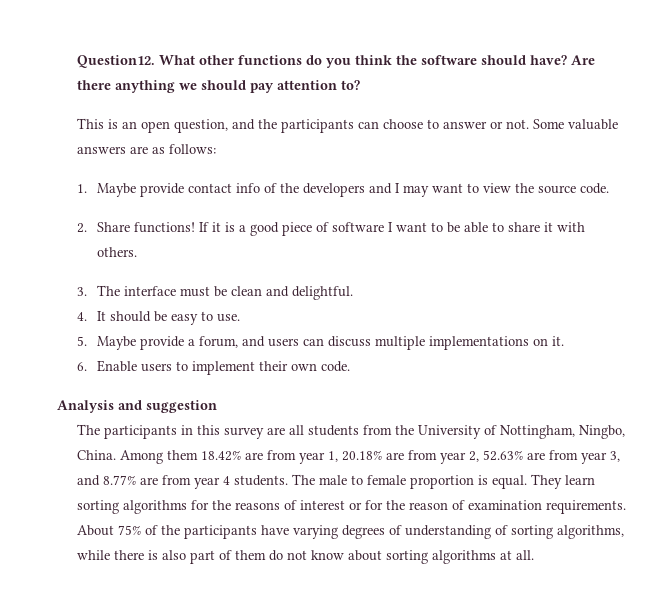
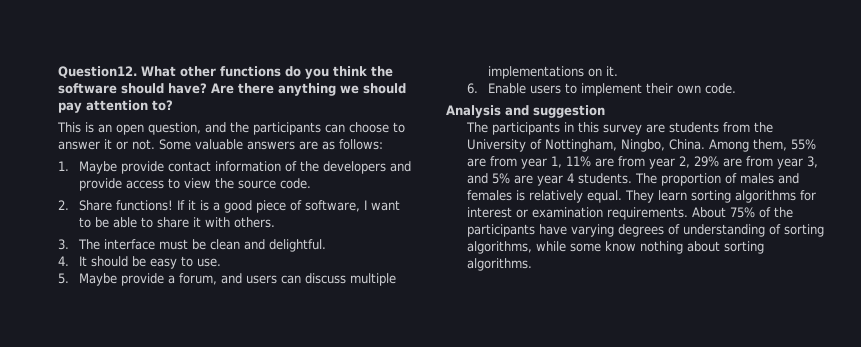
(488, 125) none -> [103,139,112,149] it
[236,183,261,193] info -> [214,161,281,172] information
[395,183,464,197] I may want -> [78,178,164,191] provide access
[332,222,385,232] software -> [304,200,360,212] software,
[289,425,305,435] all -> (665, 128) none
[167,450,242,461] them 18.42% -> [752,139,816,151] them, 55%
[342,450,383,461] 20.18% -> [565,156,591,167] 11%
[483,450,524,461] 52.63% -> [693,156,719,167] 29%
[103,475,192,485] 8.77% are from -> [491,173,533,184] 5% are
[319,475,489,489] male to female proportion is -> [660,173,799,186] [466,190,583,203] proportion of males and females is relatively
[212,500,466,510] the reasons of interest or for the reason of -> [466,207,528,218] interest or
[114,550,535,564] there is also part of them do not know about sorting algorithms at all. -> [569,241,764,254] [466,258,532,271] some know nothing about sorting algorithms.

